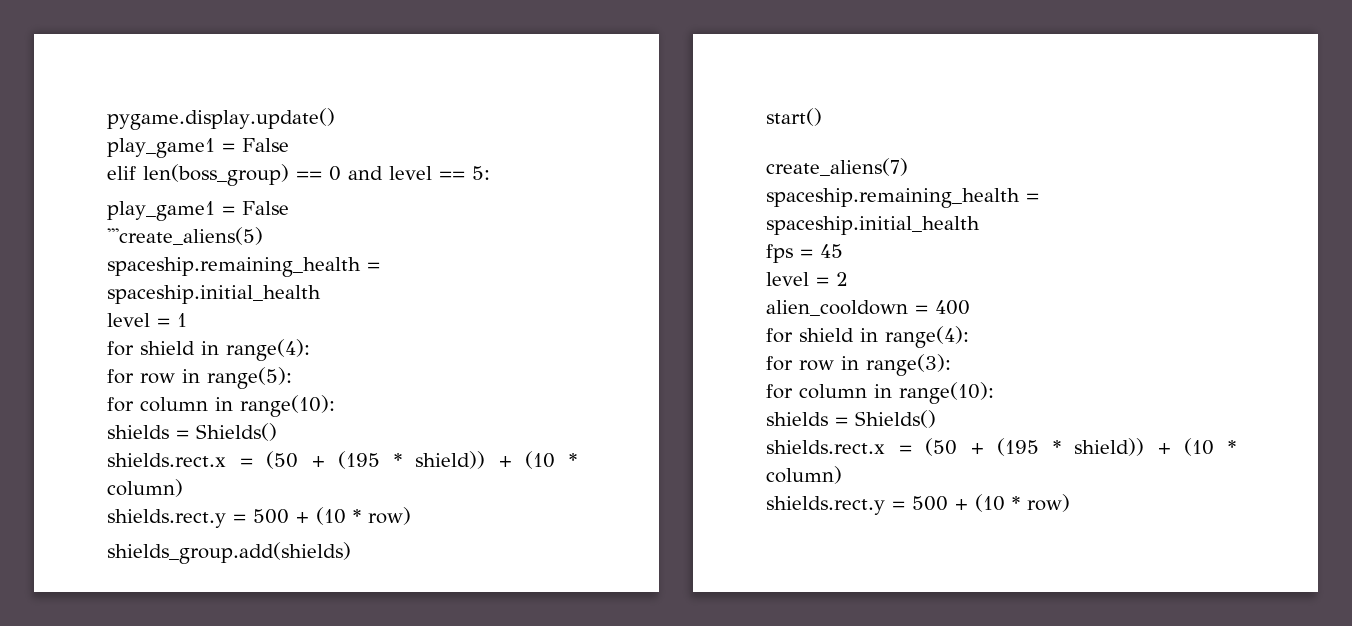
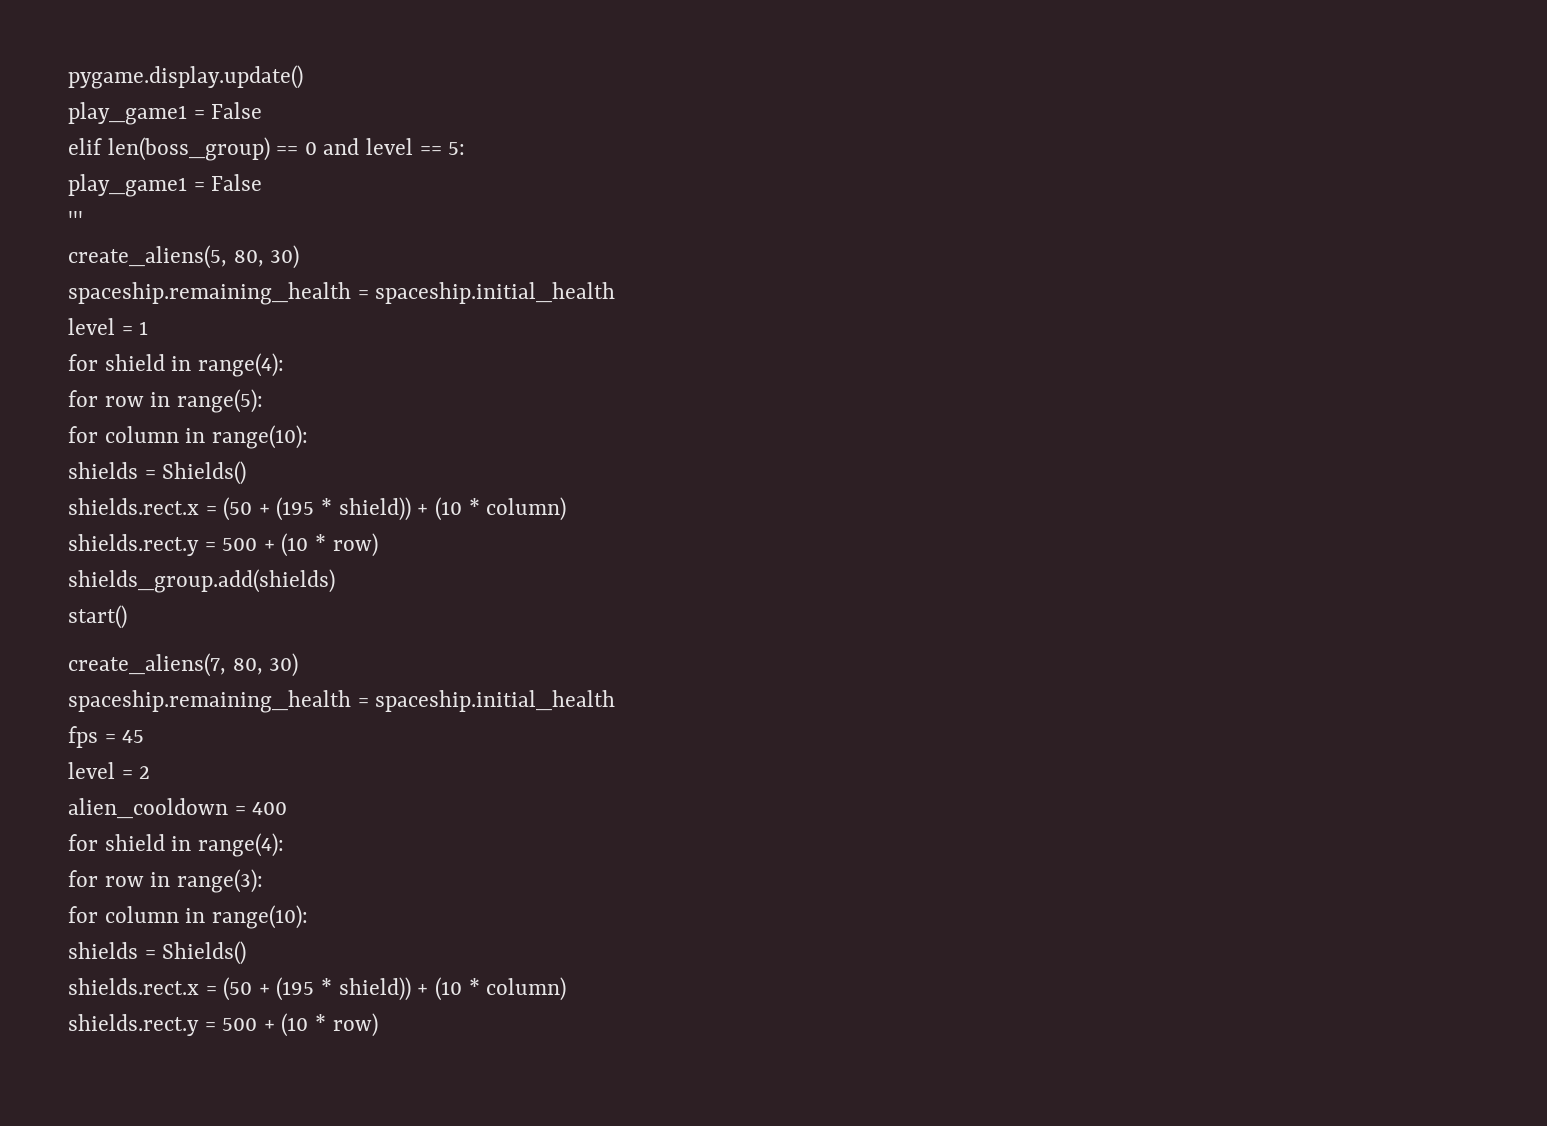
[107,227,263,245] '''create_aliens(5) -> [68,211,83,227] [68,245,300,269] ''' // create_aliens(5, 80, 30)
[766,158,908,176] create_aliens(7) -> [68,653,299,677] create_aliens(7, 80, 30)

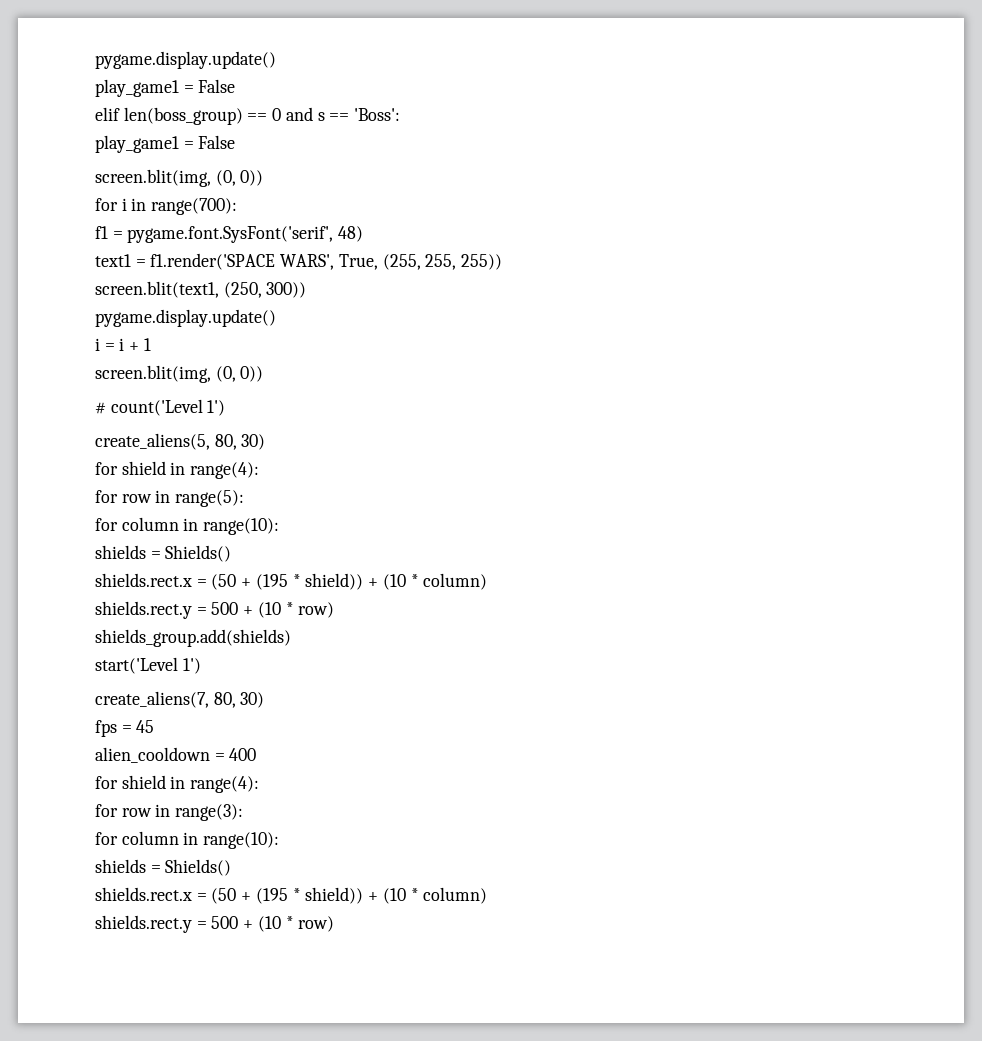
[366,138,466,155] [68,174,263,197] [68,211,83,227] [68,245,300,269] [68,282,616,305] [68,318,149,335] level == 5: // play_game1 = False // ''' // create_aliens(5, 80, 30) // spaceship.remaining_health = spaceship.initial_health // level = 1 -> [317,108,401,121] [95,135,236,153] [95,169,264,187] [95,198,238,215] [95,226,364,243] [95,253,503,270] [95,281,307,298] [95,309,276,327] [95,338,151,351] [95,365,264,383] [95,399,226,416] [95,433,266,450] s == 'Boss': // play_game1 = False // screen.blit(img, (0, 0)) // for i in range(700): // f1 = pygame.font.SysFont('serif', 48) // text1 = f1.render('SPACE WARS', True, (255, 255, 255)) // screen.blit(text1, (250, 300)) // pygame.display.update() // i = i + 1 // screen.blit(img, (0, 0)) // # count('Level 1') // create_aliens(5, 80, 30)
[68,605,127,629] start() -> [95,657,201,674] start('Level 1')
[68,690,616,713] // spaceship.remaining_health = spaceship.initial_health -> (265, 700) none
[68,762,151,779] // level = 2 -> (155, 726) none

